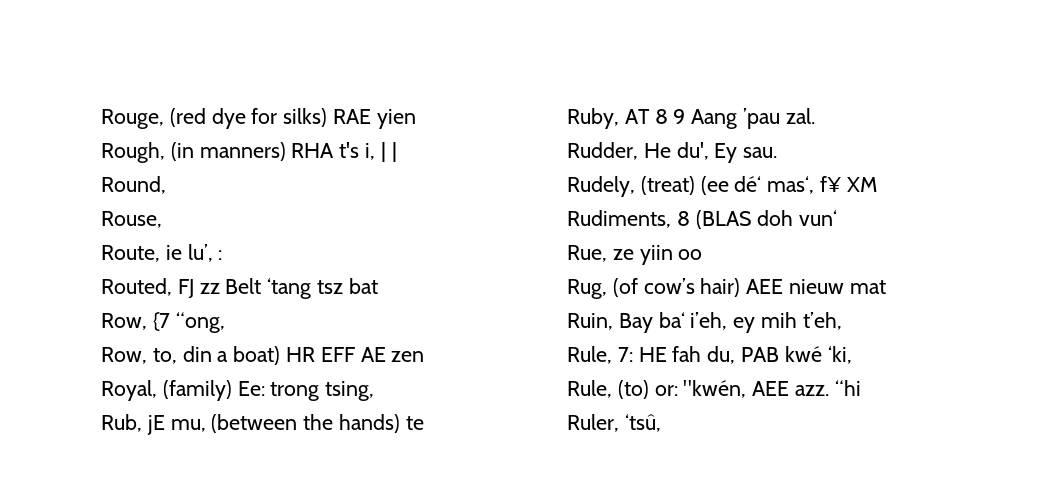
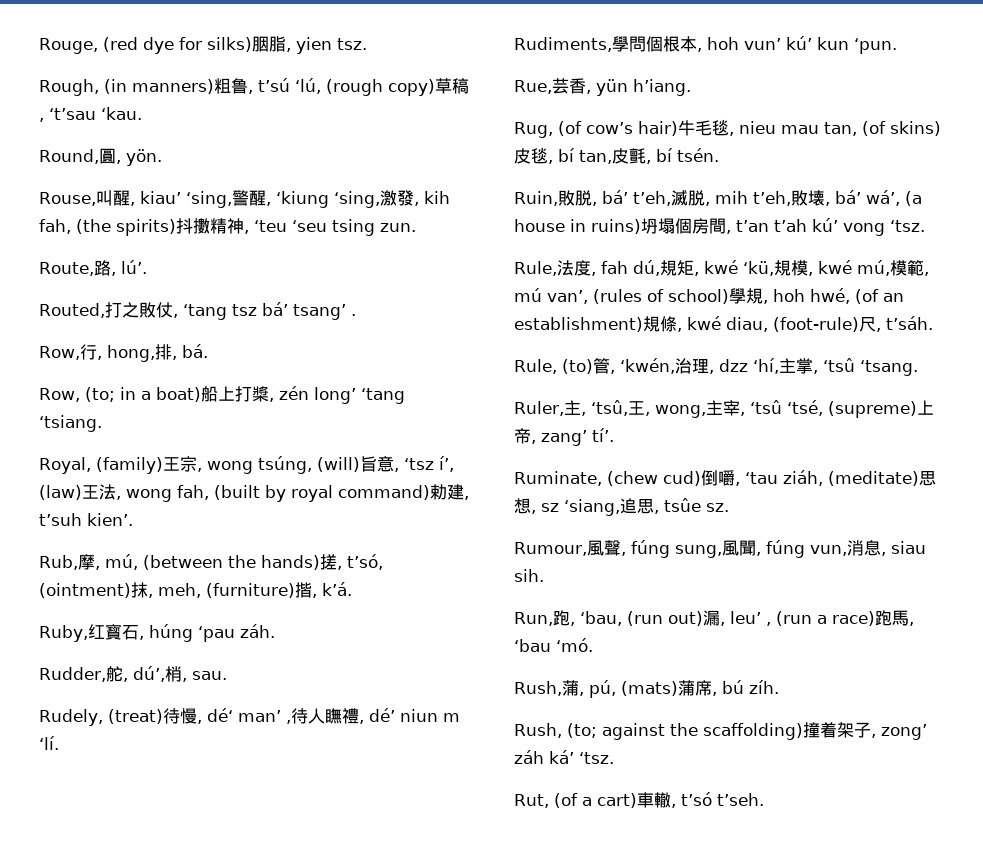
[333,109,372,124] RAE -> [251,36,291,52] 胭脂,
(416, 119) none -> [336,38,367,50] tsz.
[291,142,397,162] RHA t's i, | | -> [213,78,469,96] [39,107,142,122] 粗鲁, t’sú ‘lú, (rough copy)草稿, ‘t’sau ‘kau.
(166, 185) none -> [98,148,162,166] 圓, yön.
[101,244,223,262] [101,278,378,299] [101,312,225,333] [101,346,425,365] [101,380,375,401] // Route, ie lu’, : // Routed, FJ zz Belt ‘tang tsz bat // Row, {7 “ong, // Row, to, din a boat) HR EFF AE zen // Royal, (family) Ee: trong tsing, -> [95,190,450,208] [39,218,416,236] [39,260,147,276] [39,302,356,320] [39,344,208,362] [39,386,405,404] [39,415,102,432] [39,456,454,474] [39,484,469,502] [39,513,133,526] 叫醒, kiau’ ‘sing,警醒, ‘kiung ‘sing,激發, kih fah, (the spirits)抖擻精神, ‘teu ‘seu tsing zun. // Route,路, lú’. // Routed,打之敗仗, ‘tang tsz bá’ tsang’ . // Row,行, hong,排, bá. // Row, (to; in a boat)船上打槳, zén long’ ‘tang ‘tsiang. // Royal, (family)王宗, wong tsúng, (will)旨意, ‘tsz í’, (law)王法, wong fah, (built by royal command)勅建, t’suh kien’.
[146,415,206,435] jE mu, -> [77,554,138,570] 摩, mú,
[405,416,424,430] [567,108,815,129] [567,142,778,163] [567,176,877,197] [567,210,838,229] [567,245,703,265] [567,278,886,299] [567,312,842,333] [567,346,852,364] [567,380,861,399] [567,414,661,432] te // Ruby, AT 8 9 Aang ’pau zal. // Rudder, He du', Ey sau. // Rudely, (treat) (ee dé‘ mas‘, f¥ XM // Rudiments, 8 (BLAS doh vun‘ // Rue, ze yiin oo // Rug, (of cow’s hair) AEE nieuw mat // Ruin, Bay ba‘ i’eh, ey mih t’eh, // Rule, 7: HE fah du, PAB kwé ‘ki, // Rule, (to) or: "kwén, AEE azz. “hi // Ruler, ‘tsû, -> [319,554,383,570] [39,582,352,598] [39,624,275,642] [39,666,227,682] [39,708,460,726] [39,736,59,750] [514,36,897,54] [514,78,691,96] [514,119,941,138] [514,147,719,164] [514,190,922,206] [514,218,925,236] [514,260,929,276] [514,288,904,304] [514,316,933,332] [514,358,918,376] [514,400,934,418] [514,428,614,446] [514,470,936,486] [514,498,729,516] [514,540,926,558] [514,569,544,582] [514,610,914,626] [514,638,593,652] [514,680,779,698] [514,722,927,740] [514,750,614,764] [514,792,764,808] 搓, t’só, (ointment)抹, meh, (furniture)揩, k’á. // Ruby,红寳石, húng ‘pau záh. // Rudder,舵, dú’,梢, sau. // Rudely, (treat)待慢, dé‘ man’ ,待人瞴禮, dé’ niun m ‘lí. // Rudiments,學問個根本, hoh vun’ kú’ kun ‘pun. // Rue,芸香, yün h’iang. // Rug, (of cow’s hair)牛毛毯, nieu mau tan, (of skins)皮毯, bí tan,皮氈, bí tsén. // Ruin,敗脱, bá’ t’eh,滅脱, mih t’eh,敗壊, bá’ wá’, (a house in ruins)坍塌個房間, t’an t’ah kú’ vong ‘tsz. // Rule,法度, fah dú,規矩, kwé ‘kü,規模, kwé mú,模範, mú van’, (rules of school)學規, hoh hwé, (of an establishment)規條, kwé diau, (foot-rule)尺, t’sáh. // Rule, (to)管, ‘kwén,治理, dzz ‘hí,主掌, ‘tsû ‘tsang. // Ruler,主, ‘tsû,王, wong,主宰, ‘tsû ‘tsé, (supreme)上帝, zang’ tí’. // Ruminate, (chew cud)倒嚼, ‘tau ziáh, (meditate)思想, sz ‘siang,追思, tsûe sz. // Rumour,風聲, fúng sung,風聞, fúng vun,消息, siau sih. // Run,跑, ‘bau, (run out)漏, leu’ , (run a race)跑馬, ‘bau ‘mó. // Rush,蒲, pú, (mats)蒲席, bú zíh. // Rush, (to; against the scaffolding)撞着架子, zong’ záh ká’ ‘tsz. // Rut, (of a cart)車轍, t’só t’seh.

